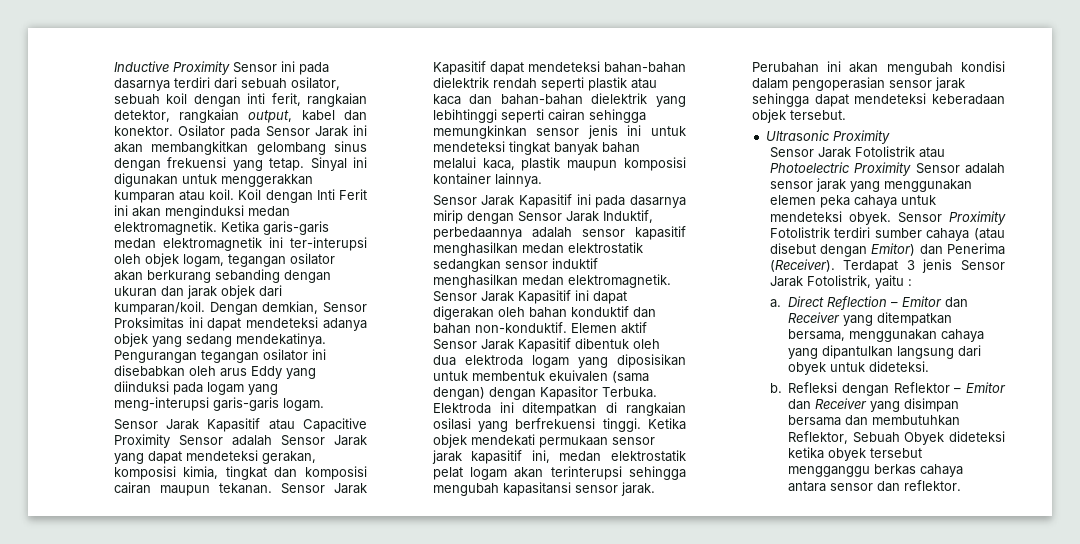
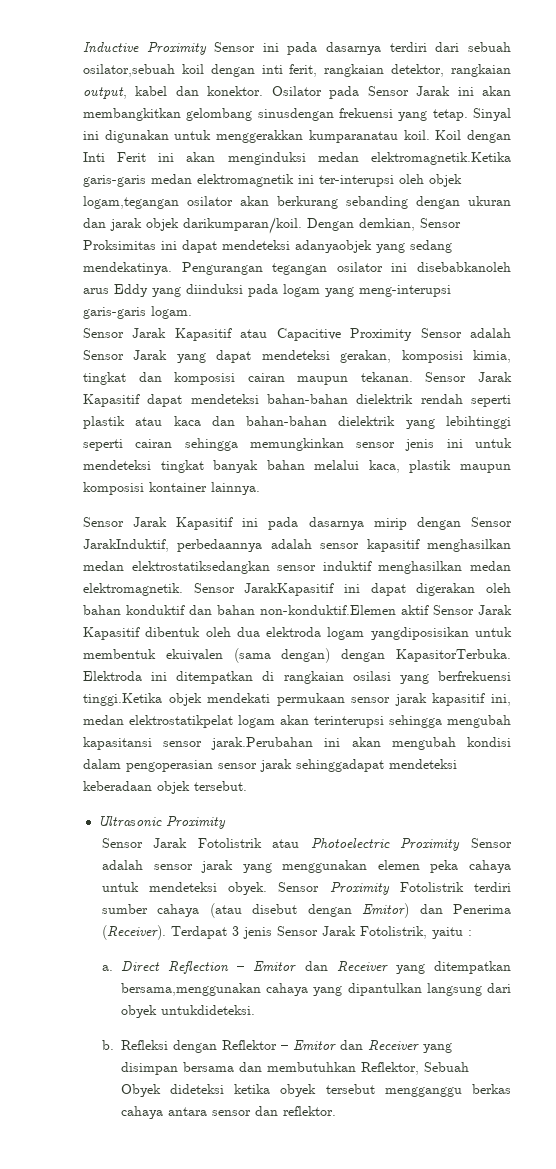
[290,77,340,90] [113,94,160,105] osilator, sebuah -> [82,64,175,77] osilator,sebuah
[334,141,367,152] [113,158,161,171] sinus dengan -> [257,108,334,121] sinusdengan
[113,190,206,203] kumparan atau -> [308,130,398,143] kumparanatau
[113,221,259,235] elektromagnetik. Ketika -> [371,152,511,165] elektromagnetik.Ketika
[182,254,286,267] logam, tegangan -> [82,196,179,209] logam,tegangan
[258,285,282,297] [113,301,205,315] dari kumparan/koil. -> [182,217,302,234] darikumparan/koil.
[323,318,367,331] [113,333,148,347] adanya objek -> [294,240,372,253] adanyaobjek
[113,365,216,377] disebabkan oleh -> [416,262,511,272] disebabkanoleh
[565,210,653,223] Jarak Induktif, -> [82,539,169,552] JarakInduktif,
[567,242,643,254] [432,259,501,272] elektrostatik sedangkan -> [131,561,270,574] elektrostatiksedangkan
[480,290,571,304] Jarak Kapasitif -> [244,583,335,596] JarakKapasitif
[474,322,617,333] non-konduktif. Elemen -> [259,605,396,615] non-konduktif.Elemen
[577,354,686,368] yang diposisikan -> [370,627,469,640] yangdiposisikan
[539,386,657,400] Kapasitor Terbuka. -> [396,649,511,662] KapasitorTerbuka.
[602,418,686,432] tinggi. Ketika -> [82,693,162,706] tinggi.Ketika
[611,450,686,462] [432,467,463,480] elektrostatik pelat -> [128,715,233,728] elektrostatikpelat
[620,482,655,496] [751,62,819,73] jarak. Perubahan -> [211,737,314,750] jarak.Perubahan
[751,93,849,107] sehingga dapat -> [295,759,384,772] sehinggadapat
[787,329,937,342] bersama, menggunakan -> [120,983,261,996] bersama,menggunakan
[829,361,929,372] untuk dideteksi. -> [160,1005,255,1015] untukdideteksi.

